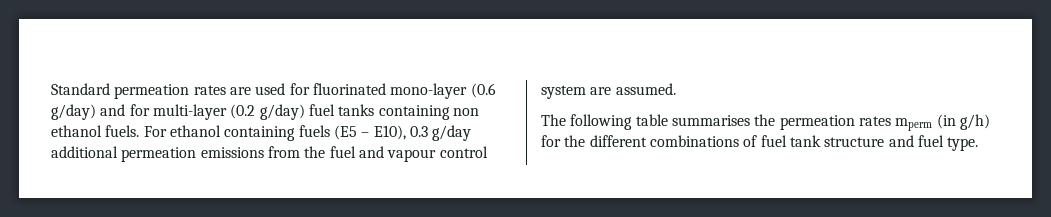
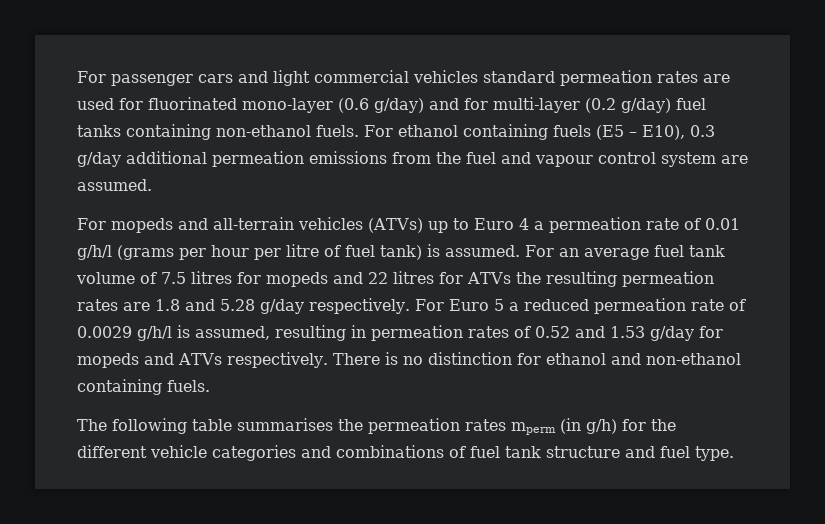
[51,83,110,95] Standard -> [77,70,555,86] For passenger cars and light commercial vehicles standard
[452,108,479,116] [51,125,102,137] non ethanol -> [216,125,311,137] non-ethanol
(676, 89) none -> [77,217,740,233] [77,244,725,260] [76,271,714,287] [77,298,746,314] [77,325,723,341] [77,352,741,368] [77,379,210,395] // For mopeds and all-terrain vehicles (ATVs) up to Euro 4 a permeation rate of 0.01 g/h/l (grams per hour per litre of fuel tank) is assumed. For an average fuel tank volume of 7.5 litres for mopeds and 22 litres for ATVs the resulting permeation rates are 1.8 and 5.28 g/day respectively. For Euro 5 a reduced permeation rate of 0.0029 g/h/l is assumed, resulting in permeation rates of 0.52 and 1.53 g/day for mopeds and ATVs respectively. There is no distinction for ethanol and non-ethanol containing fuels.
(647, 141) none -> [150,445,331,461] vehicle categories and

